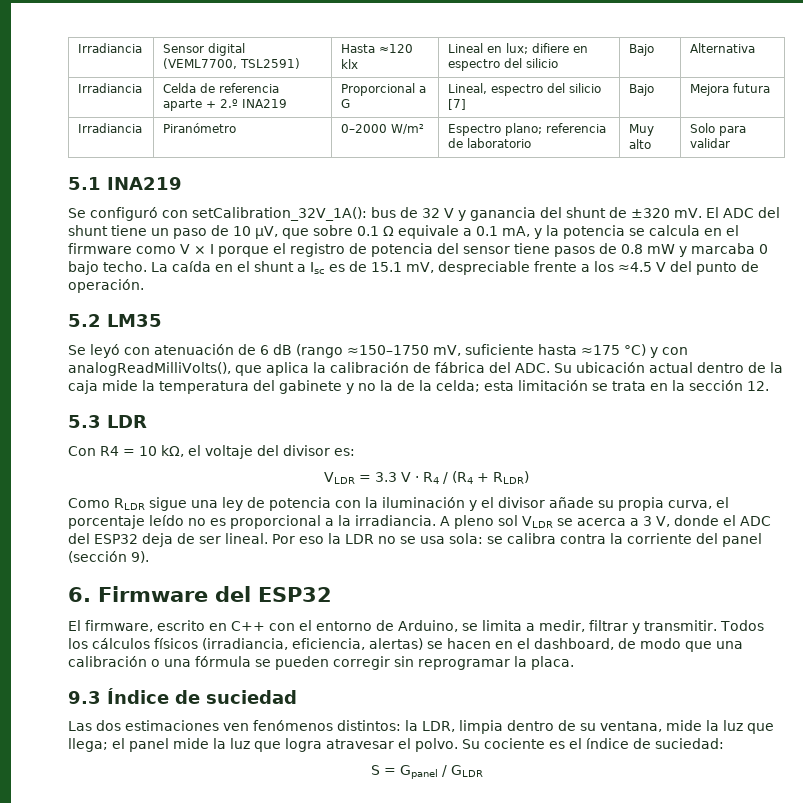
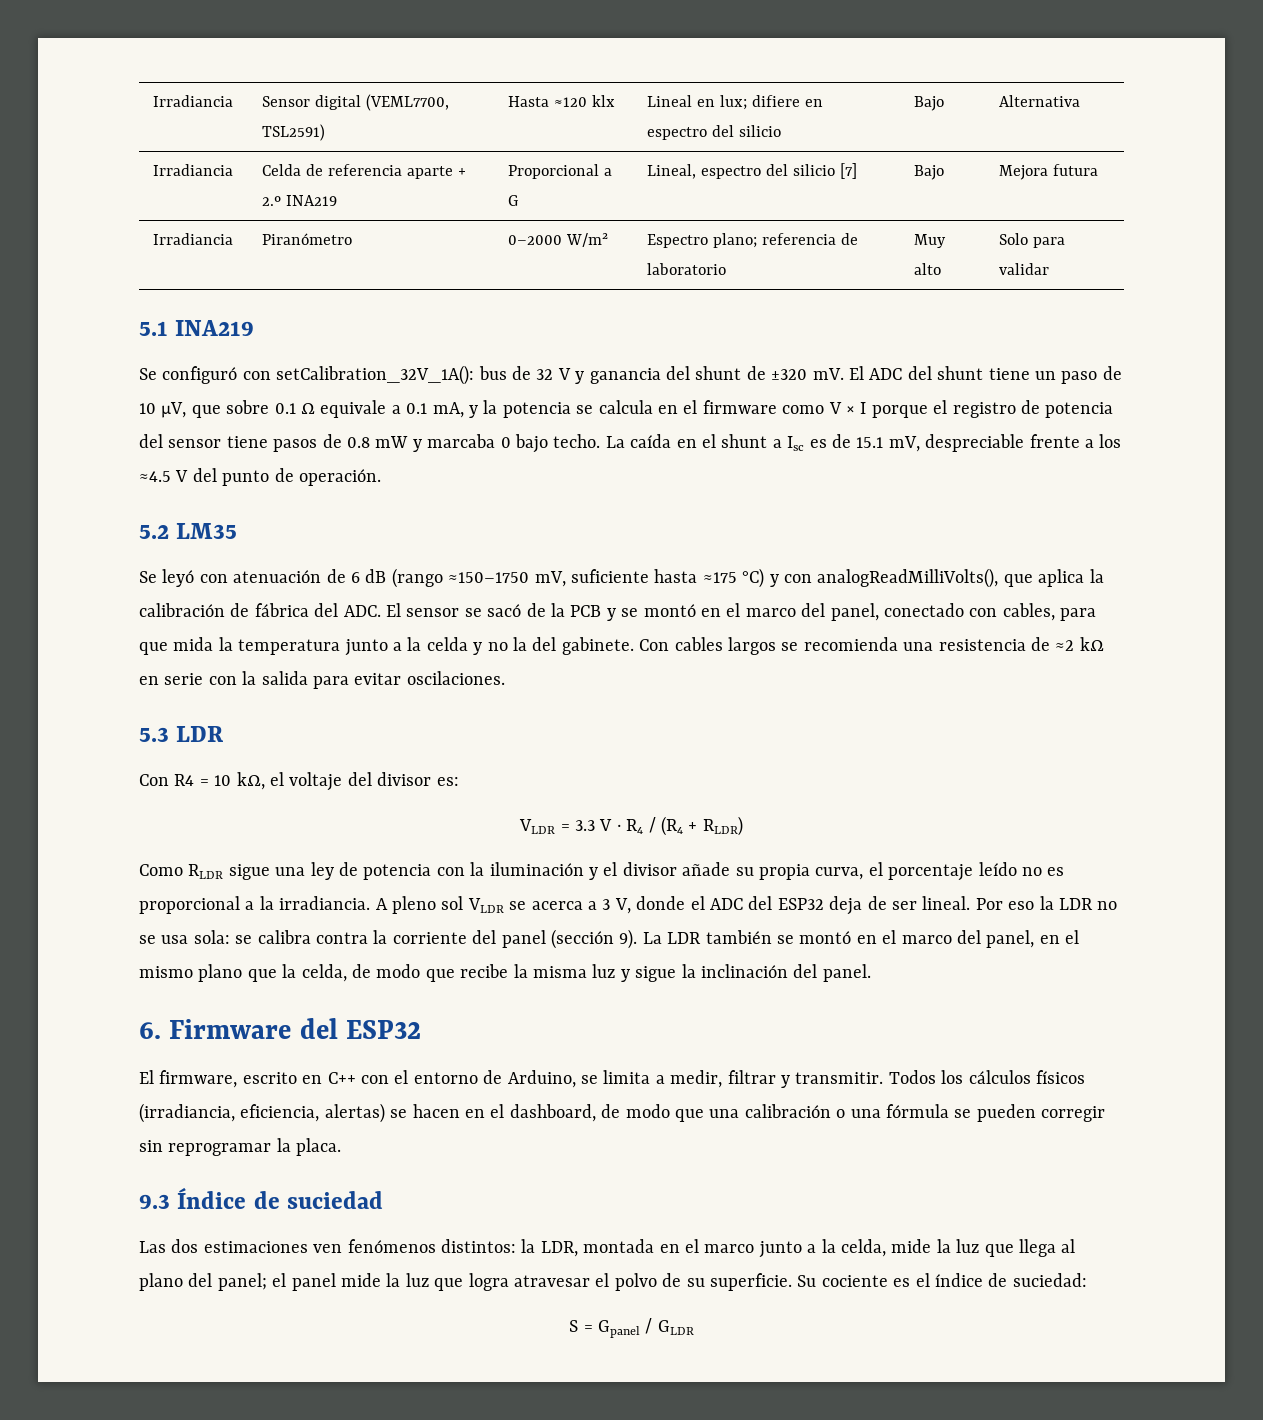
[553,362,783,373] [68,380,769,394] Su ubicación actual dentro de la caja mide la temperatura del gabinete y no la de la celda; esta limitación se trata en la sección 12. -> [386,603,1097,621] [139,637,1104,656] [139,671,505,689] El sensor se sacó de la PCB y se montó en el marco del panel, conectado con cables, para que mida la temperatura junto a la celda y no la del gabinete. Con cables largos se recomienda una resistencia de ≈2 kΩ en serie con la salida para evitar oscilaciones.
(149, 557) none -> [642,930,1080,948] [139,964,871,982] La LDR también se montó en el marco del panel, en el mismo plano que la celda, de modo que recibe la misma luz y sigue la inclinación del panel.
[459,720,774,734] [68,738,108,752] limpia dentro de su ventana, mide la luz que llega; -> [583,1239,1076,1258] [139,1273,267,1291] montada en el marco junto a la celda, mide la luz que llega al plano del panel;
[415,738,458,752] polvo. -> [614,1273,792,1291] polvo de su superficie.

